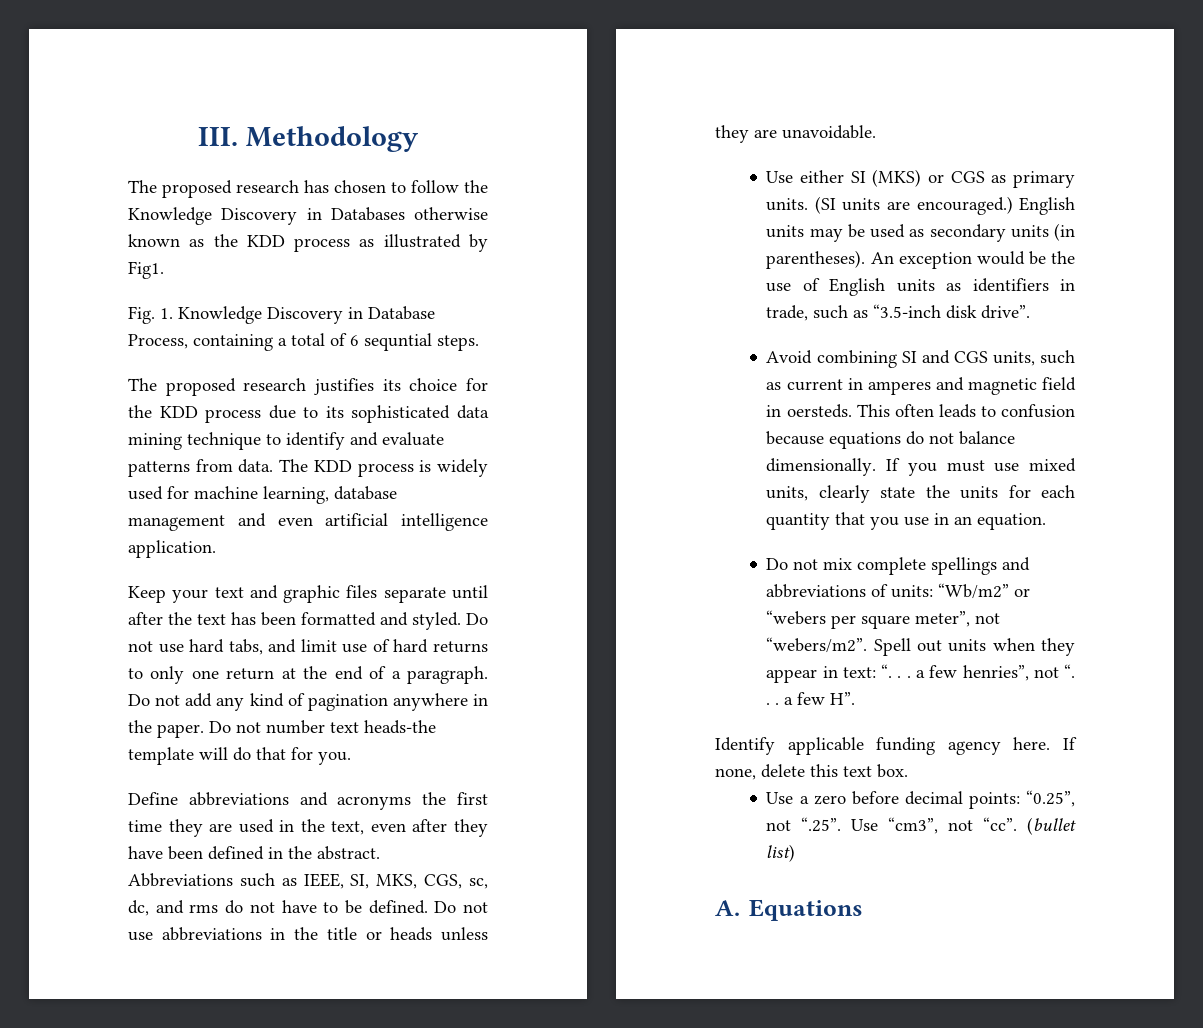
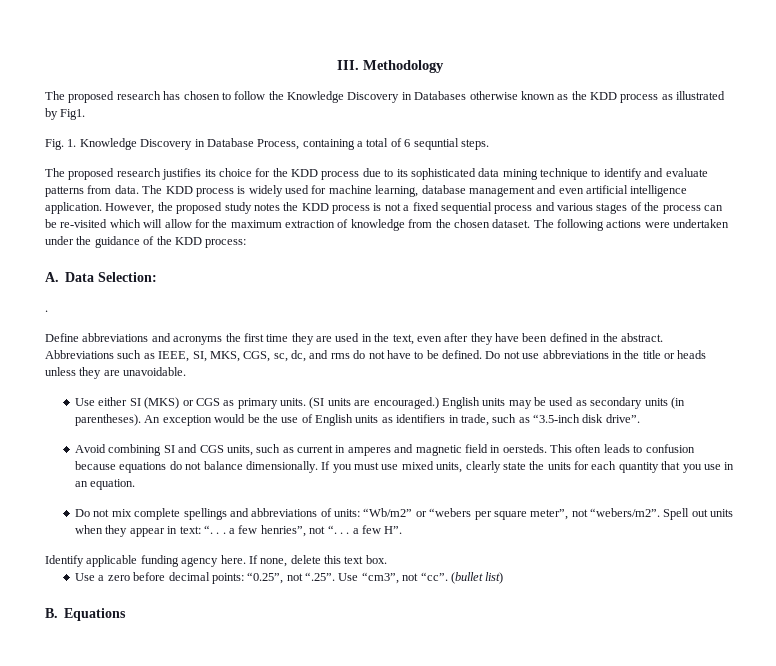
[128,585,488,603] [128,612,488,630] [128,639,488,655] [128,666,489,684] [128,693,488,711] [128,720,436,738] [128,747,351,765] // Keep your text and graphic files separate until after the text has been formatted and styled. Do not use hard tabs, and limit use of hard returns to only one return at the end of a paragraph. Do not add any kind of pagination anywhere in the paper. Do not number text heads-the template will do that for you. -> [105,202,723,214] [45,219,730,231] [45,236,247,248] [45,272,158,282] [45,310,48,312] However, the proposed study notes the KDD process is not a fixed sequential process and various stages of the process can be re-visited which will allow for the maximum extraction of knowledge from the chosen dataset. The following actions were undertaken under the guidance of the KDD process: // A. Data Selection: // .
[715,900,740,916] A. -> [45,608,58,618] B.

